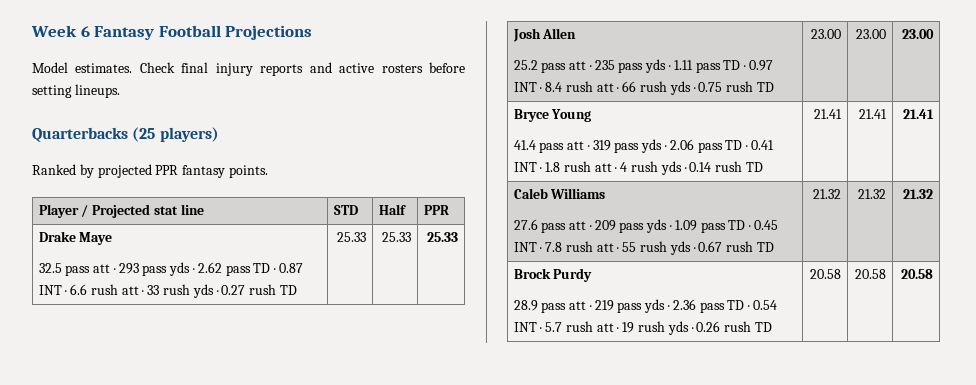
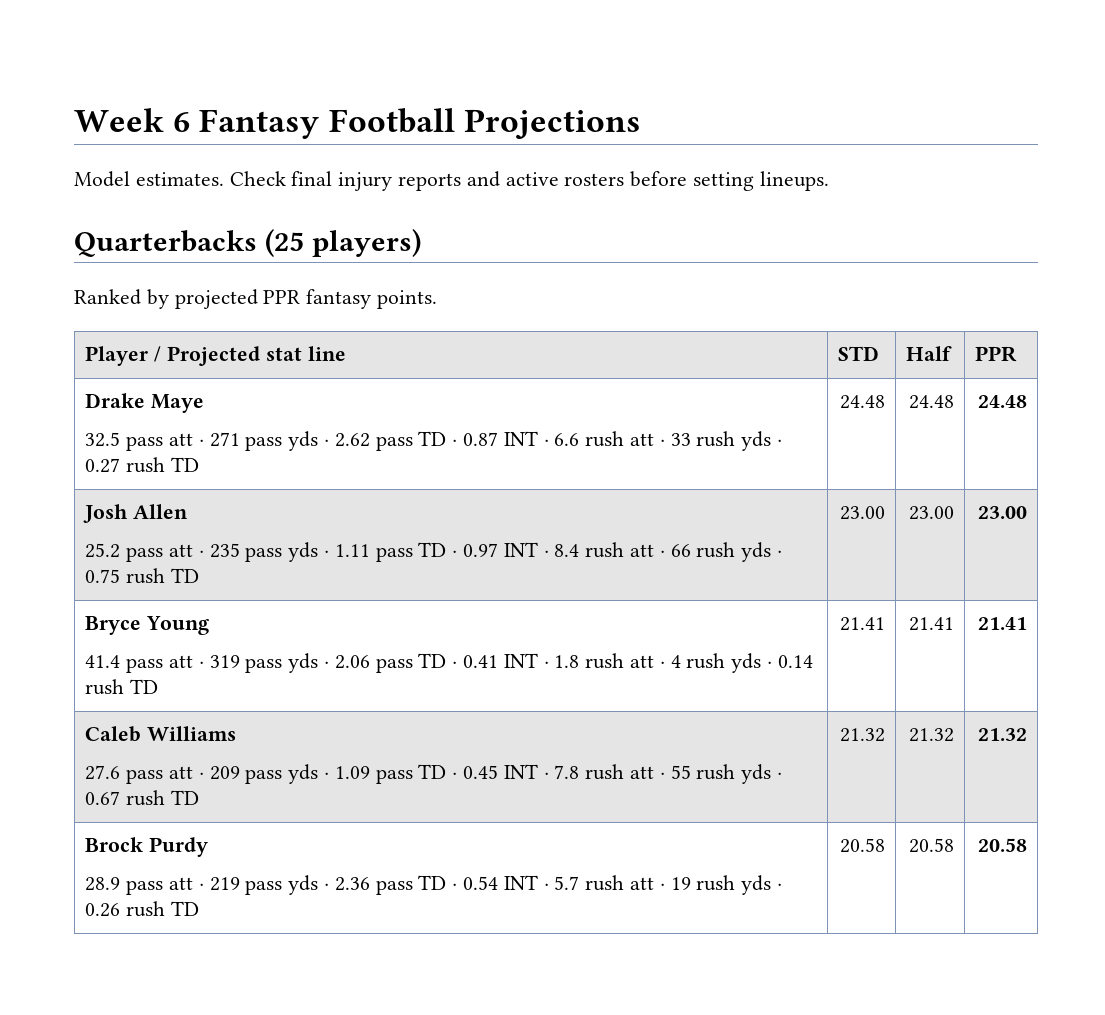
[118,263,139,274] 293 -> [209,432,240,447] 271
[337,232,367,242] [382,232,412,242] [427,232,459,242] 25.33 | 25.33 | 25.33 -> [839,395,885,409] [908,395,954,409] [977,395,1027,408] 24.48 | 24.48 | 24.48

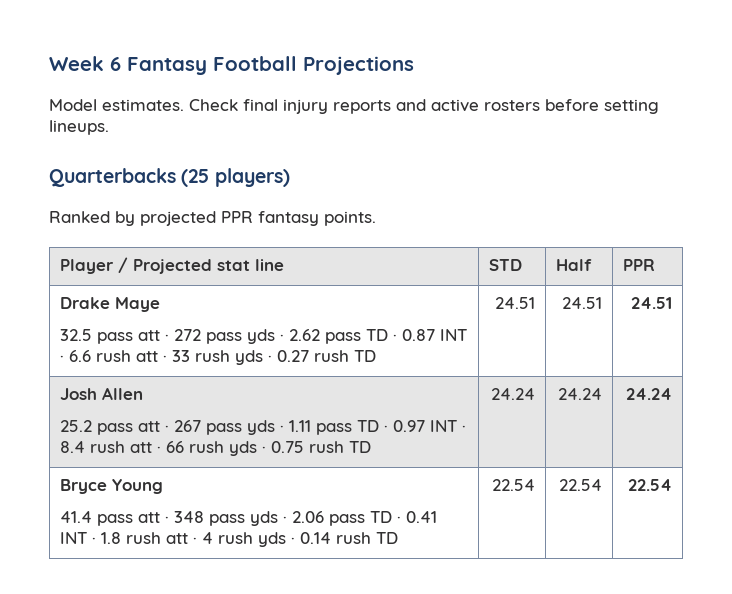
[209,432,240,447] 271 -> [174,329,202,341] 272
[839,395,885,409] [908,395,954,409] [977,395,1027,408] 24.48 | 24.48 | 24.48 -> [494,297,535,309] [561,297,602,309] [630,297,672,309] 24.51 | 24.51 | 24.51
[209,543,240,558] 235 -> [174,420,202,432] 267
[839,506,885,520] [908,506,954,520] [977,506,1027,519] 23.00 | 23.00 | 23.00 -> [490,388,535,400] [557,388,602,400] [625,388,672,400] 24.24 | 24.24 | 24.24
[209,655,240,668] 319 -> [174,511,205,523] 348
[839,617,885,631] [908,617,954,631] [977,617,1027,630] [85,726,237,742] [85,764,783,784] [85,790,199,806] [839,728,885,742] [908,728,954,742] [977,728,1027,741] [85,837,209,857] [85,875,783,895] [85,901,199,917] [839,838,885,853] [908,838,954,853] [977,838,1027,852] 21.41 | 21.41 | 21.41 // Caleb Williams // 27.6 pass att · 209 pass yds · 1.09 pass TD · 0.45 INT · 7.8 rush att · 55 rush yds · 0.67 rush TD | 21.32 | 21.32 | 21.32 // Brock Purdy // 28.9 pass att · 219 pass yds · 2.36 pass TD · 0.54 INT · 5.7 rush att · 19 rush yds · 0.26 rush TD | 20.58 | 20.58 | 20.58 -> [491,479,535,491] [558,479,602,491] [627,479,672,491] 22.54 | 22.54 | 22.54

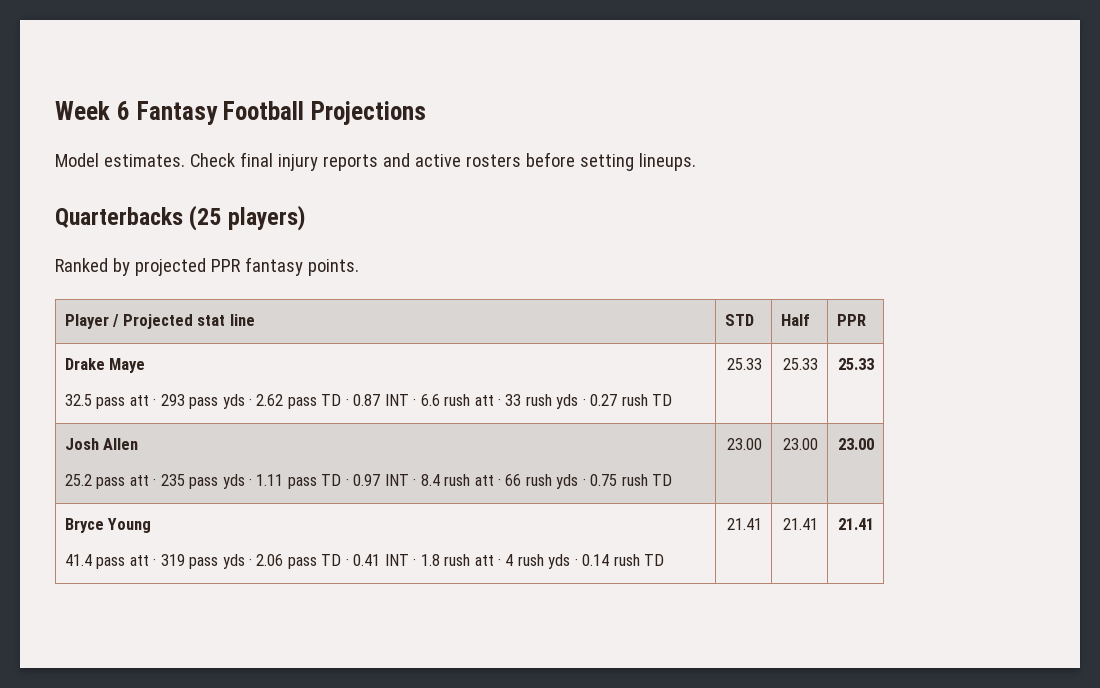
[174,329,202,341] 272 -> [160,394,185,406] 293
[494,297,535,309] [561,297,602,309] [630,297,672,309] 24.51 | 24.51 | 24.51 -> [727,358,763,370] [783,358,819,370] [838,358,875,370] 25.33 | 25.33 | 25.33
[174,420,202,432] 267 -> [160,474,185,486] 235
[490,388,535,400] [557,388,602,400] [625,388,672,400] 24.24 | 24.24 | 24.24 -> [727,438,763,450] [783,438,819,450] [838,438,875,450] 23.00 | 23.00 | 23.00
[174,511,205,523] 348 -> [160,554,185,566] 319
[491,479,535,491] [558,479,602,491] [627,479,672,491] 22.54 | 22.54 | 22.54 -> [727,518,763,530] [783,518,819,530] [838,518,875,530] 21.41 | 21.41 | 21.41

